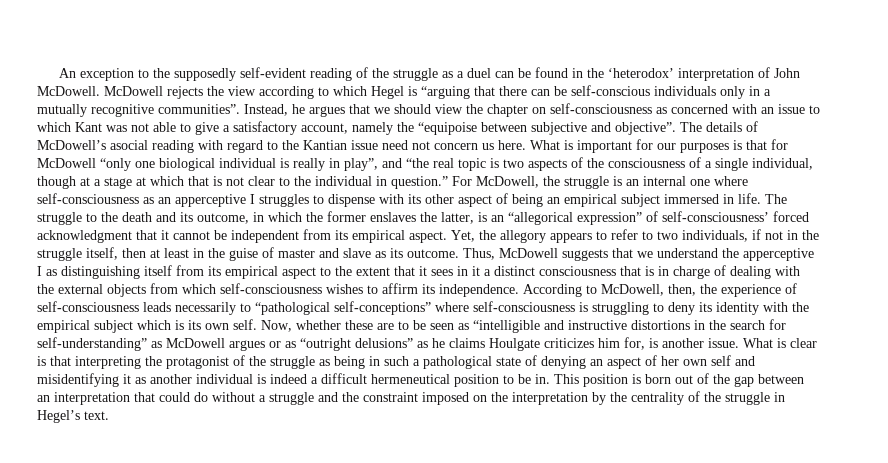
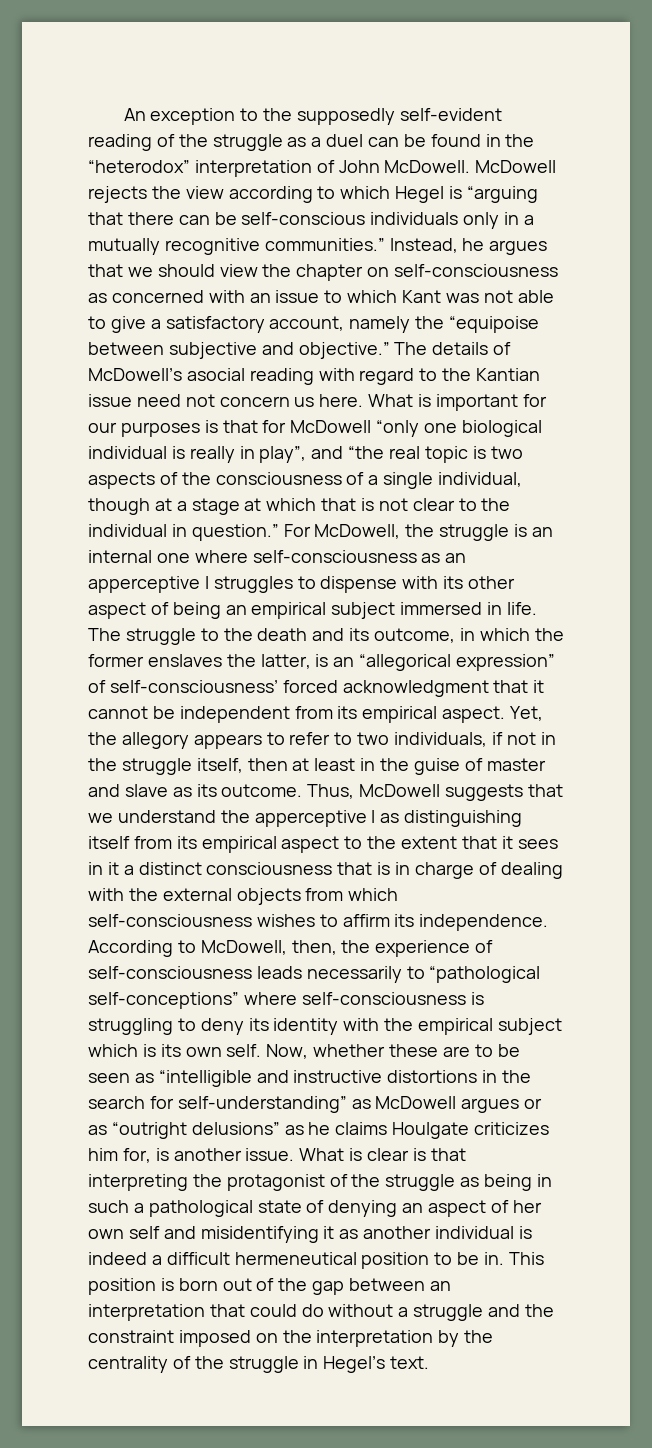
[607,68,674,78] ‘heterodox’ -> [88,160,190,173] “heterodox”
[158,104,240,114] communities”. -> [264,238,385,251] communities.”
[615,122,676,135] objective”. -> [298,342,390,359] objective.”

